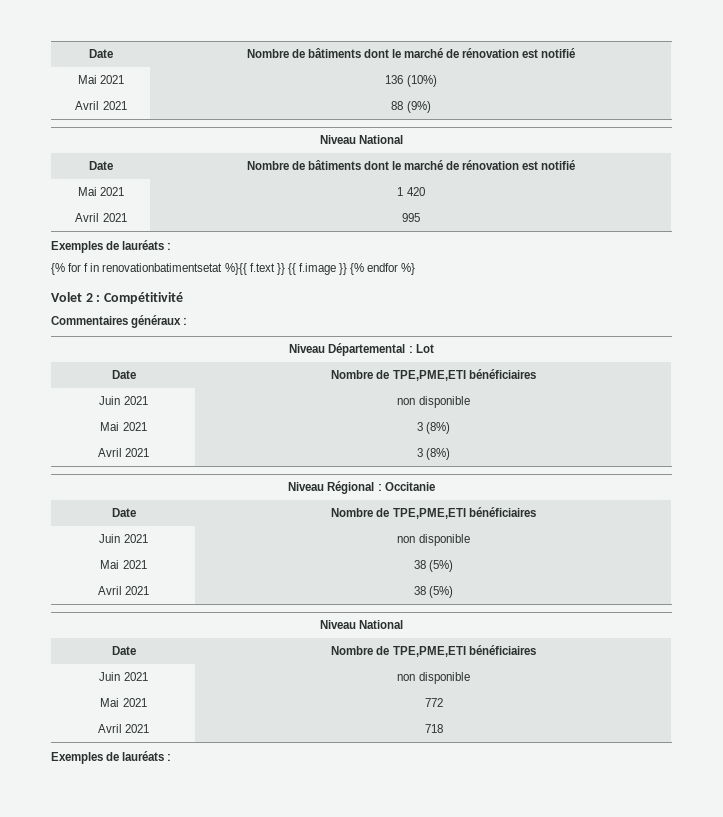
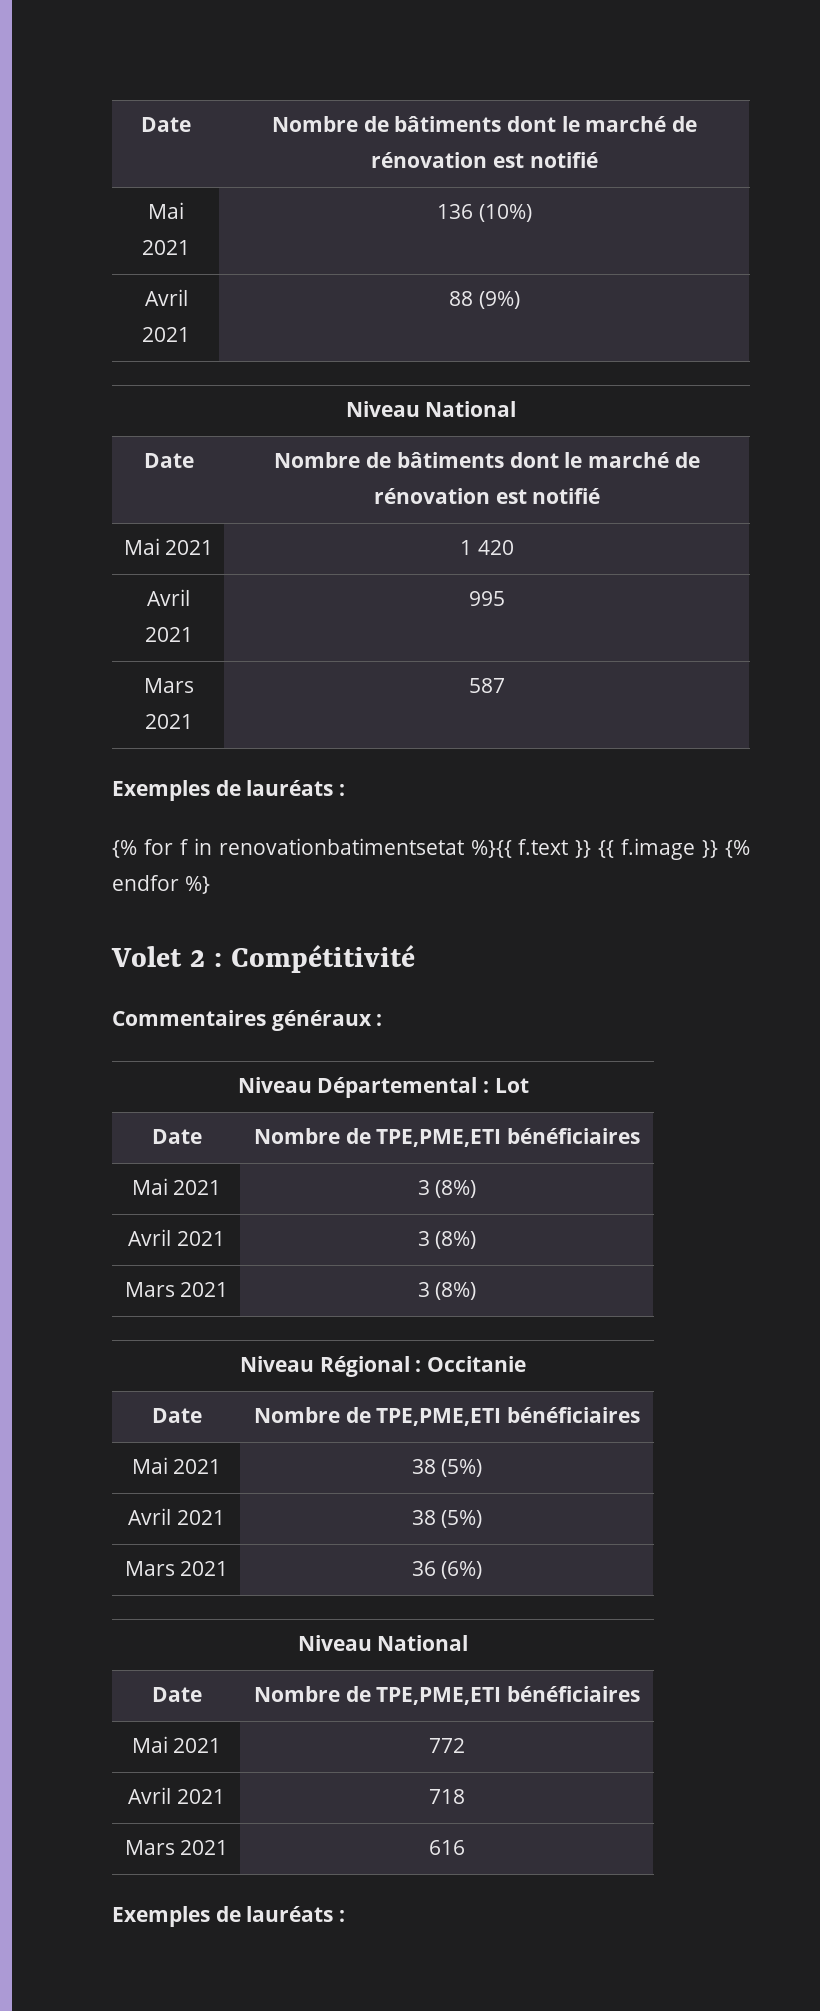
(420, 217) none -> [143,678,194,693] [144,714,193,729] [469,678,505,693] // Mars 2021 | 587
[99,396,148,405] [397,396,470,408] // Juin 2021 | non disponible -> (641, 1136) none
(451, 454) none -> [124,1282,229,1297] [417,1282,477,1300] // Mars 2021 | 3 (8%)
[99,534,148,543] [397,534,470,546] // Juin 2021 | non disponible -> (641, 1415) none
(454, 592) none -> [124,1561,229,1576] [411,1561,483,1579] // Mars 2021 | 36 (6%)
[99,672,148,681] [397,672,470,684] // Juin 2021 | non disponible -> (641, 1694) none
(443, 728) none -> [124,1840,229,1855] [429,1840,465,1855] // Mars 2021 | 616

